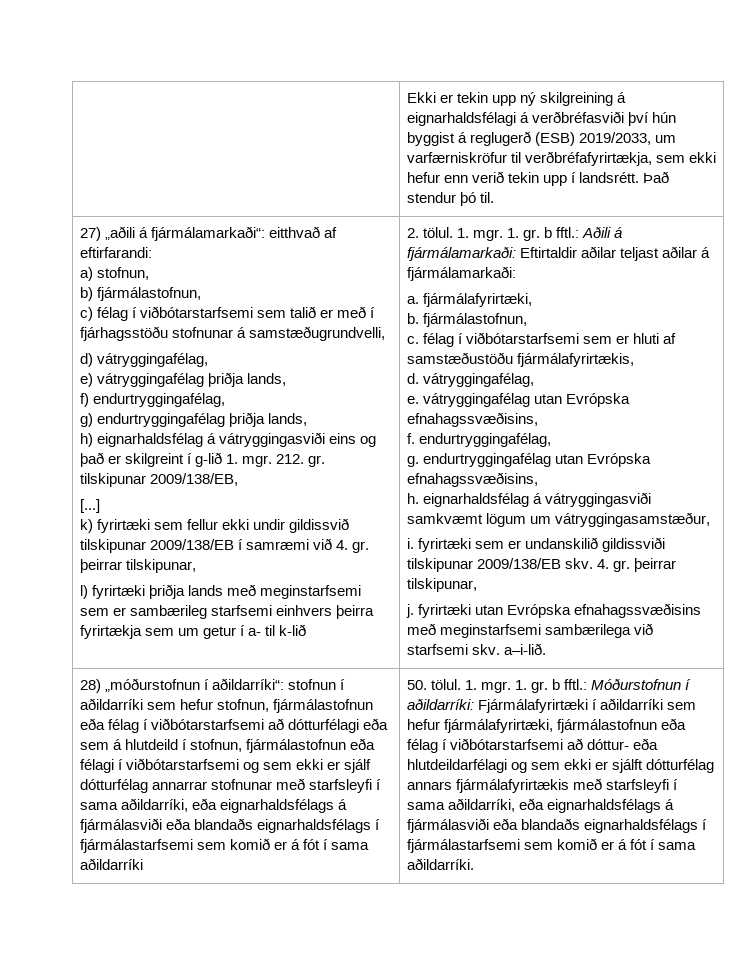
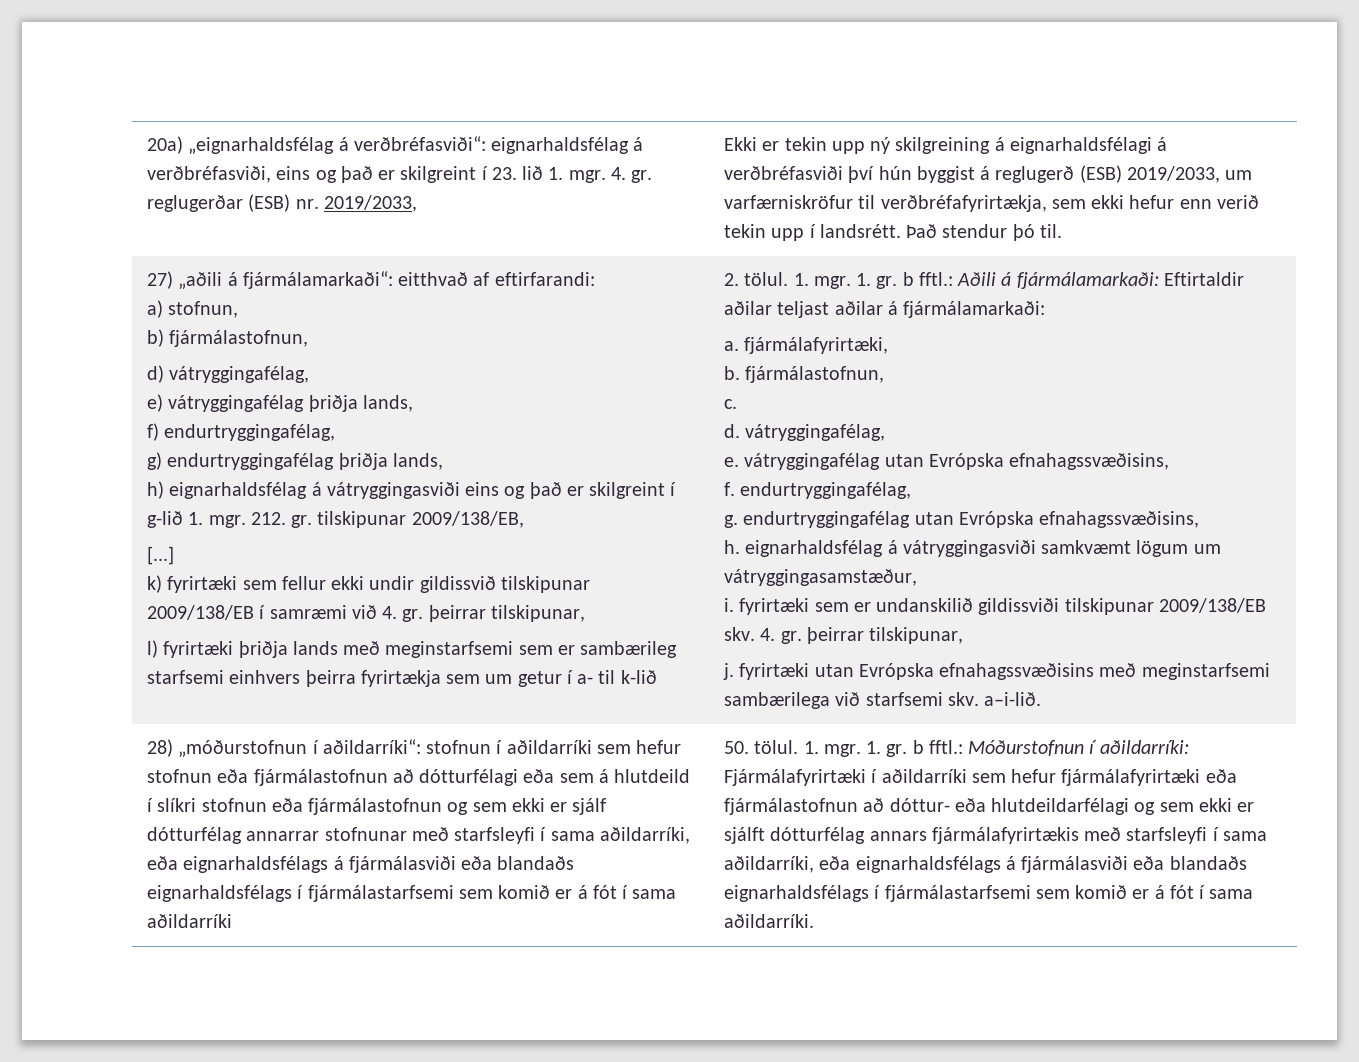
(406, 97) none -> [147,136,644,155] [147,166,653,183] [147,194,417,212] 20a) „eignarhaldsfélag á verðbréfasviði“: eignarhaldsfélag á verðbréfasviði, eins og það er skilgreint í 23. lið 1. mgr. 4. gr. reglugerðar (ESB) nr. 2019/2033,
[79,306,376,321] [79,326,385,341] // c) félag í viðbótarstarfsemi sem talið er með í fjárhagsstöðu stofnunar á samstæðugrundvelli, -> (309, 338) none
[422,332,676,347] [406,352,634,367] félag í viðbótarstarfsemi sem er hluti af samstæðustöðu fjármálafyrirtækis, -> (738, 404) none
[216,699,373,713] [79,718,264,733] stofnun, fjármálastofnun eða félag í viðbótarstarfsemi -> [147,769,388,786] stofnun eða fjármálastofnun
[189,738,375,753] [79,758,239,773] stofnun, fjármálastofnun eða félagi í viðbótarstarfsemi -> [157,798,443,815] slíkri stofnun eða fjármálastofnun
[443,718,686,733] [406,738,563,753] fjármálafyrirtæki, fjármálastofnun eða félag í viðbótarstarfsemi -> [1061,769,1237,786] [724,798,859,815] fjármálafyrirtæki eða fjármálastofnun

